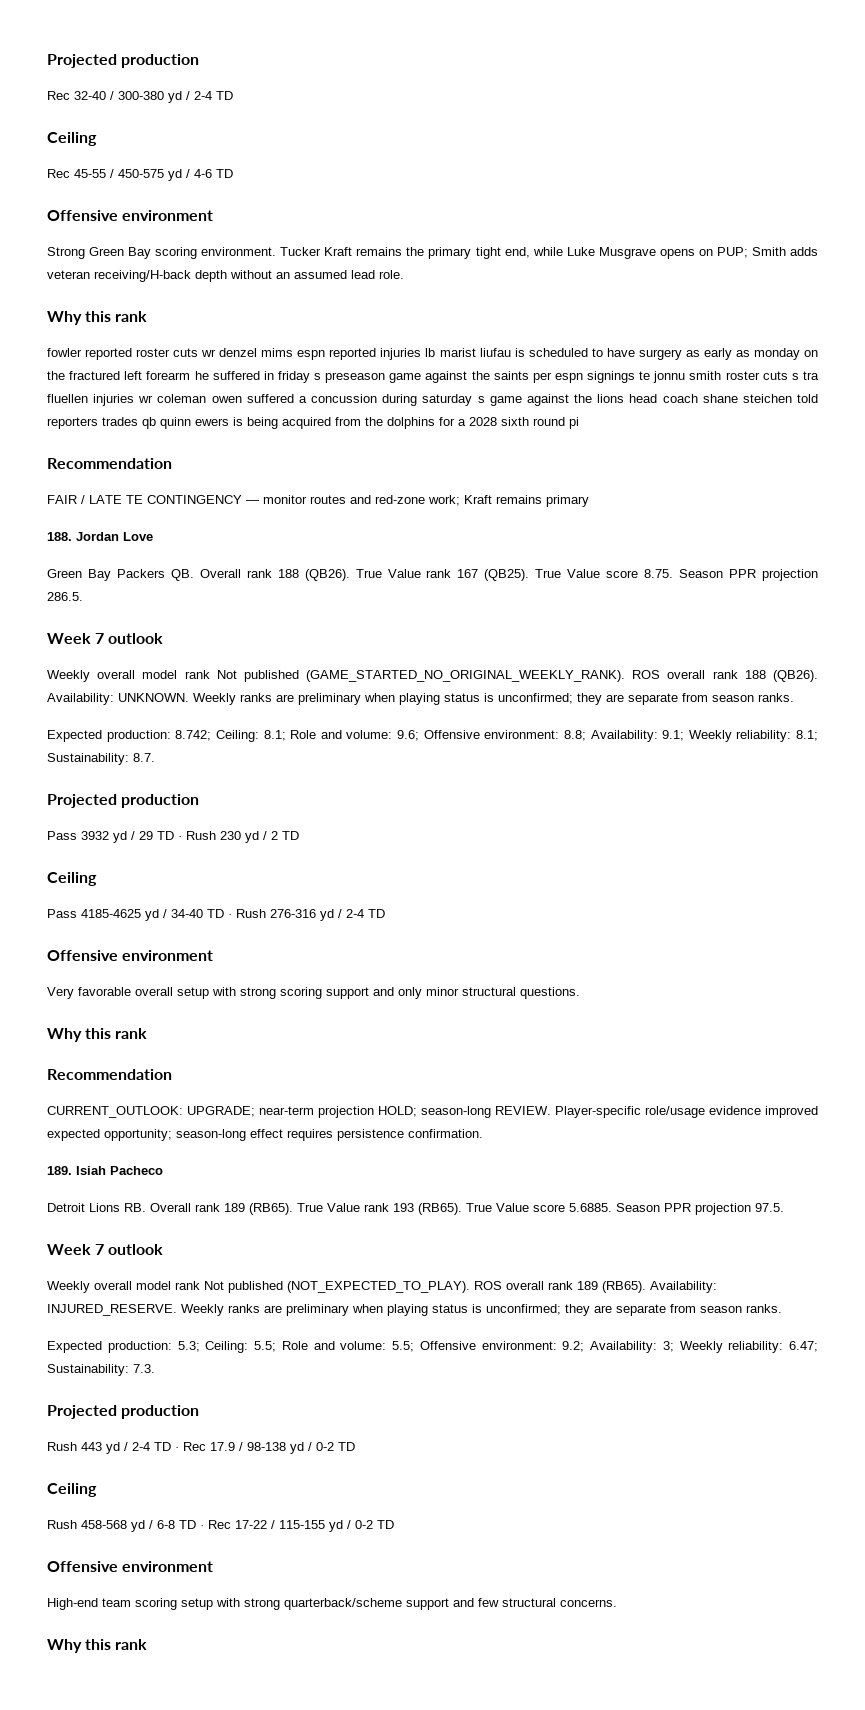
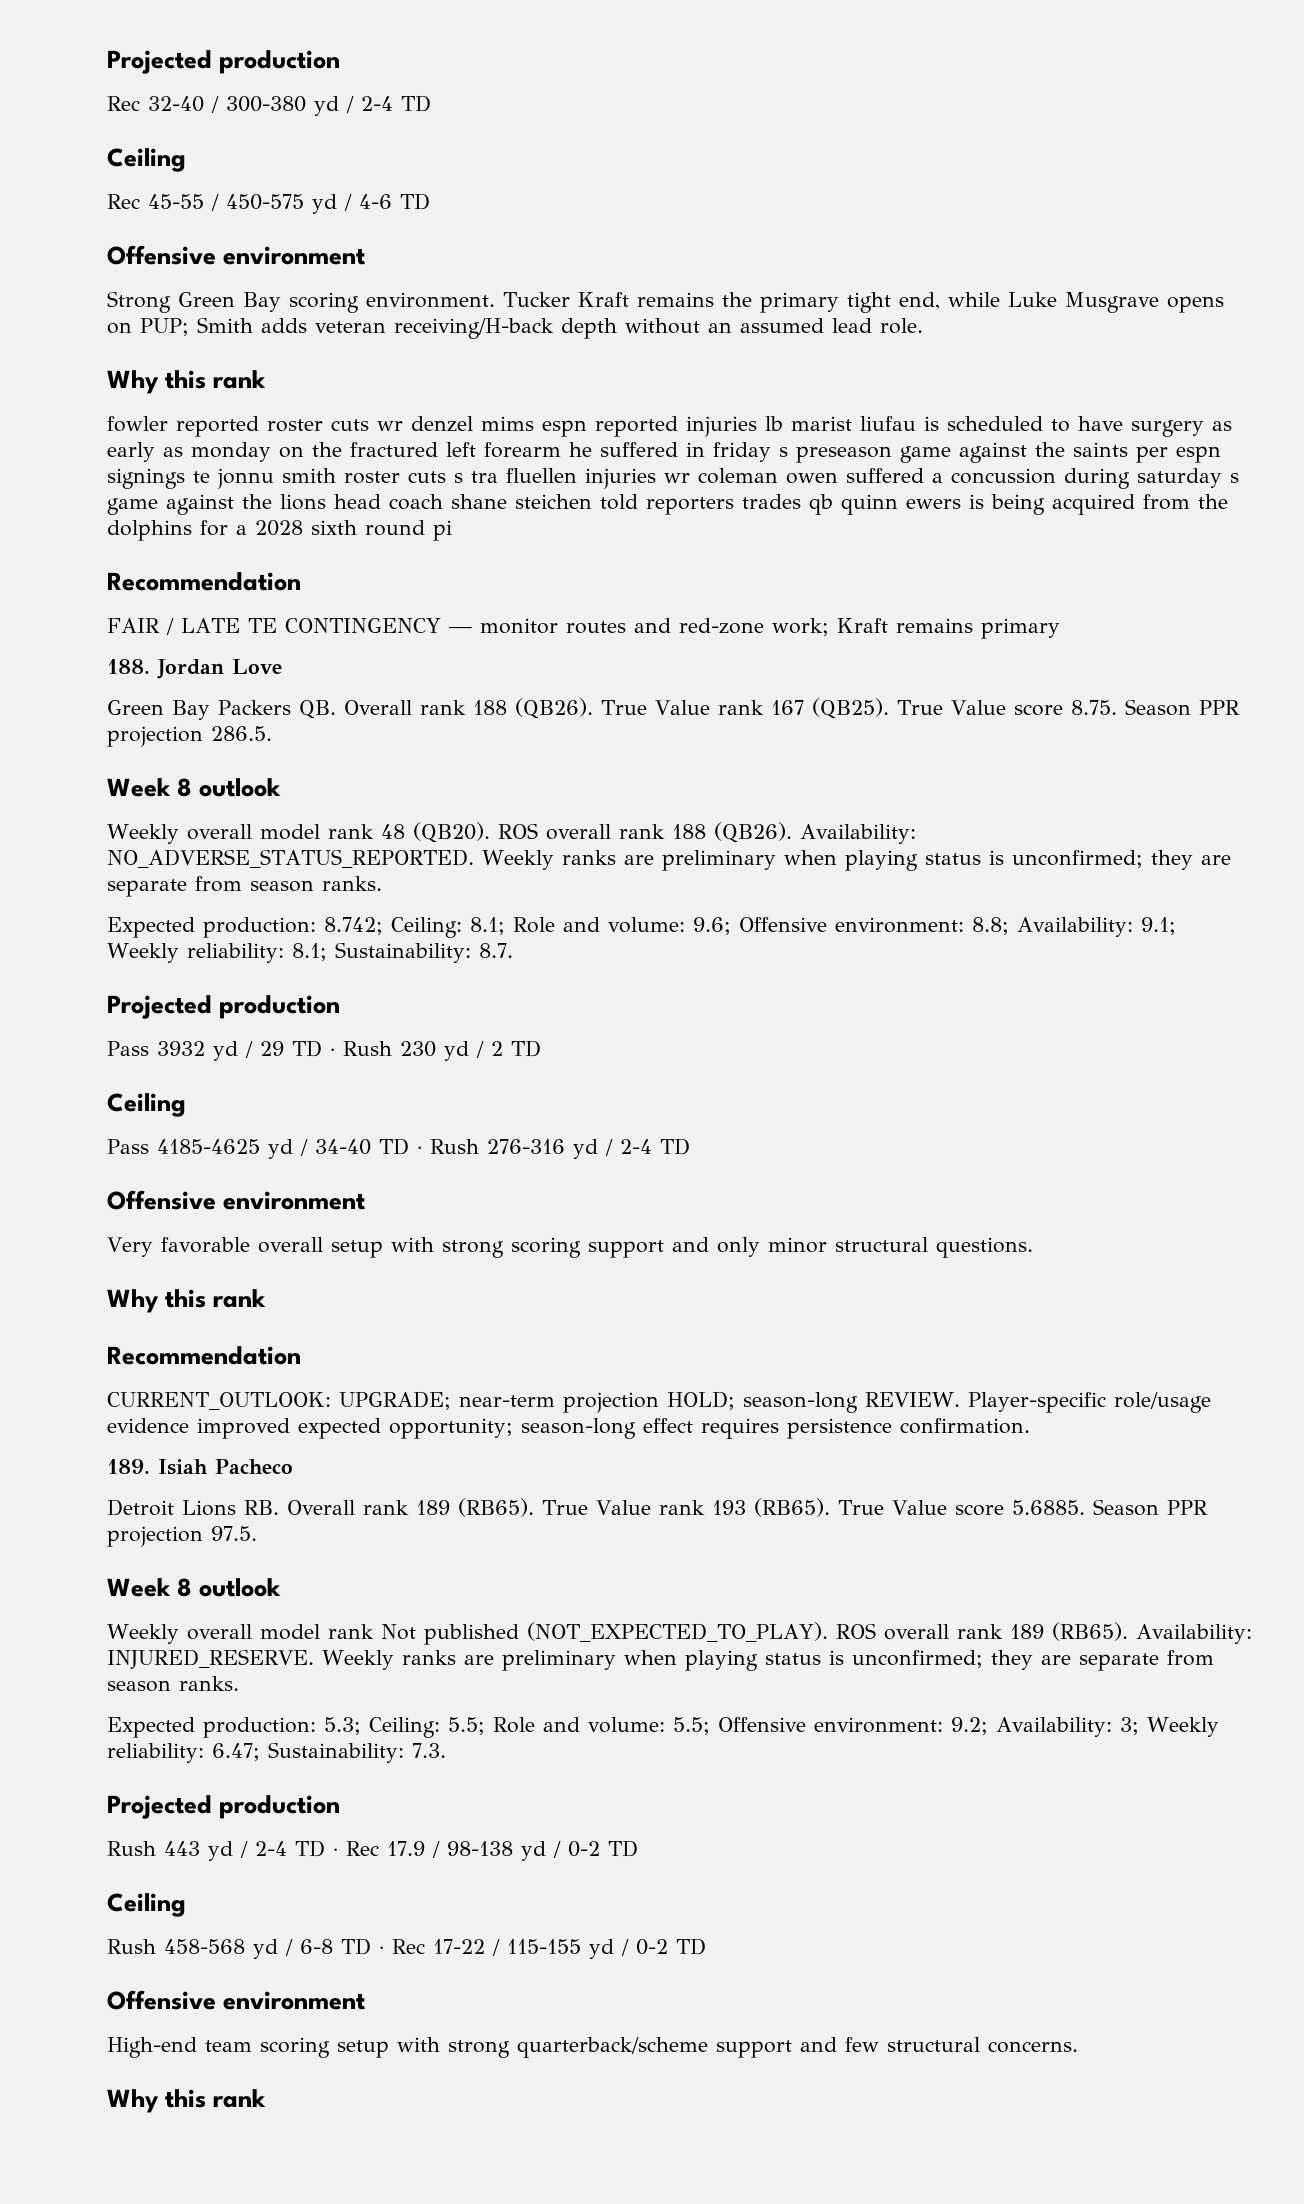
[95,633,164,644] [47,670,626,682] 7 outlook // Weekly overall model rank Not published (GAME_STARTED_NO_ORIGINAL_WEEKLY_RANK). -> [177,778,282,797] [107,822,490,844] 8 outlook // Weekly overall model rank 48 (QB20).
[118,693,189,702] UNKNOWN. -> [107,849,474,868] NO_ADVERSE_STATUS_REPORTED.
[95,1244,105,1255] 7 -> [177,1578,193,1597] 8

